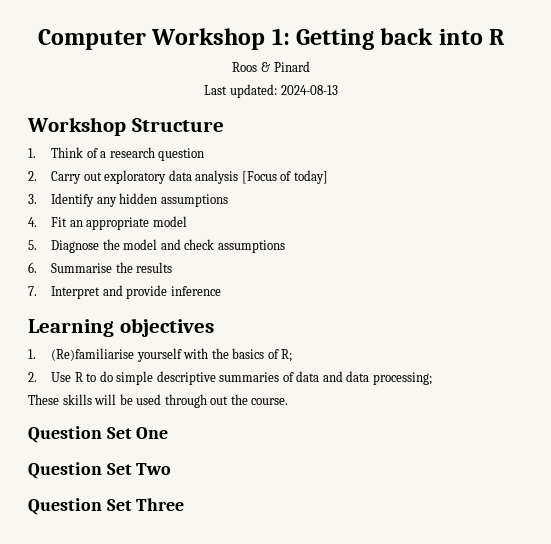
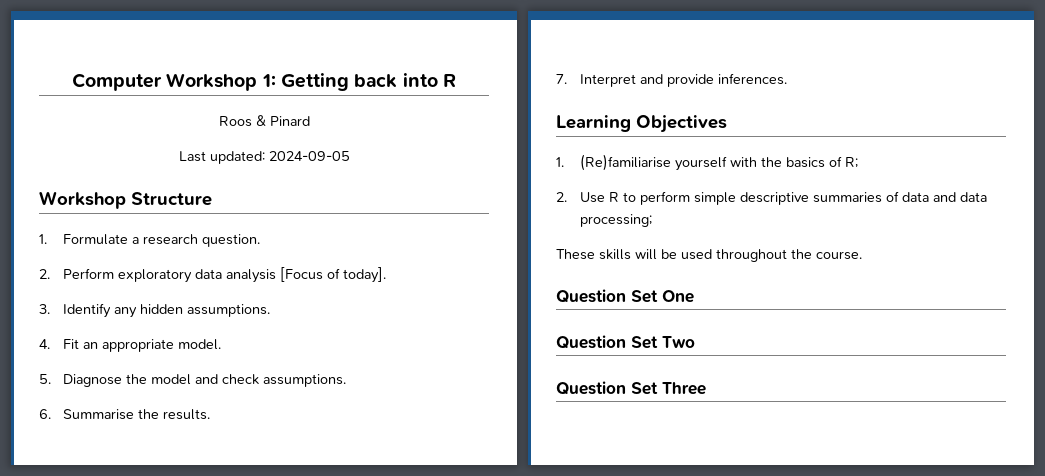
[280,85,338,95] 2024-08-13 -> [268,151,350,161] 2024-09-05
[51,147,98,158] Think of -> [63,234,129,245] Formulate
[158,148,205,161] [28,171,102,184] question // 2. Carry out -> [202,234,261,247] [39,268,115,279] question. // 2. Perform
[293,170,328,184] today] -> [343,267,387,283] today].
[160,194,228,207] assumptions -> [187,304,271,317] assumptions.
[152,216,187,227] model -> [178,339,222,350] model.
[217,240,285,253] assumptions -> [263,374,347,387] assumptions.
[136,262,173,273] results -> [163,409,211,420] results.
[170,286,221,296] inference -> [718,73,788,85] inferences.
[119,318,214,337] objectives -> [636,115,727,133] Objectives
[99,371,113,382] do -> [640,191,691,205] perform
[164,394,229,408] through out -> [716,249,787,262] throughout

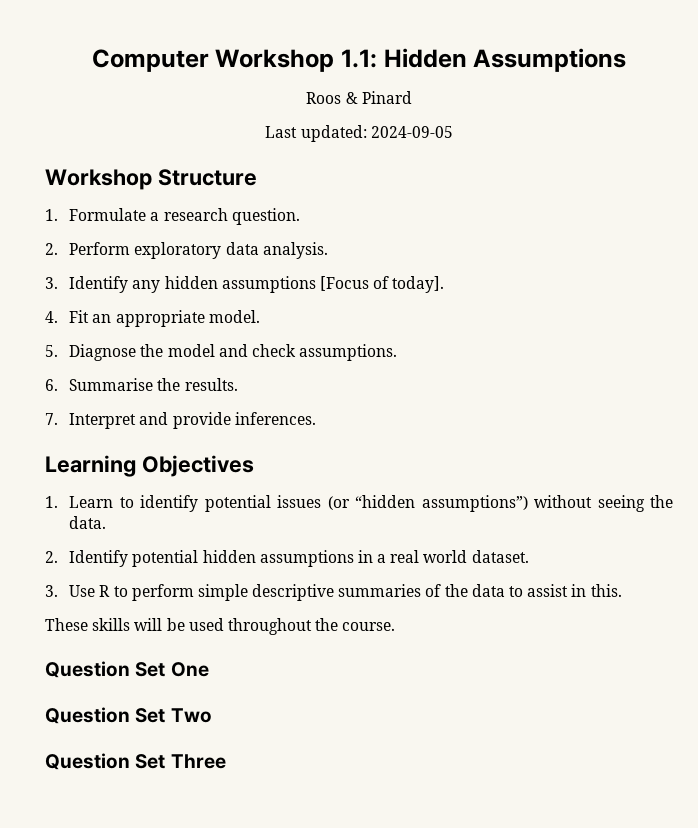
[261,73,456,91] 1: Getting back into R -> [341,48,627,72] 1.1: Hidden Assumptions
[226,267,387,283] analysis [Focus of today]. -> [262,242,328,259] analysis.
[187,304,271,317] assumptions. -> [221,276,445,293] assumptions [Focus of today].
[580,154,859,171] [556,192,567,202] (Re)familiarise yourself with the basics of R; // 2. -> [69,495,673,512] [69,516,107,529] [45,550,529,567] [45,585,58,597] Learn to identify potential issues (or “hidden assumptions”) without seeing the data. // 2. Identify potential hidden assumptions in a real world dataset. // 3.
[902,192,988,202] [580,214,653,227] data and data processing; -> [444,584,622,597] the data to assist in this.

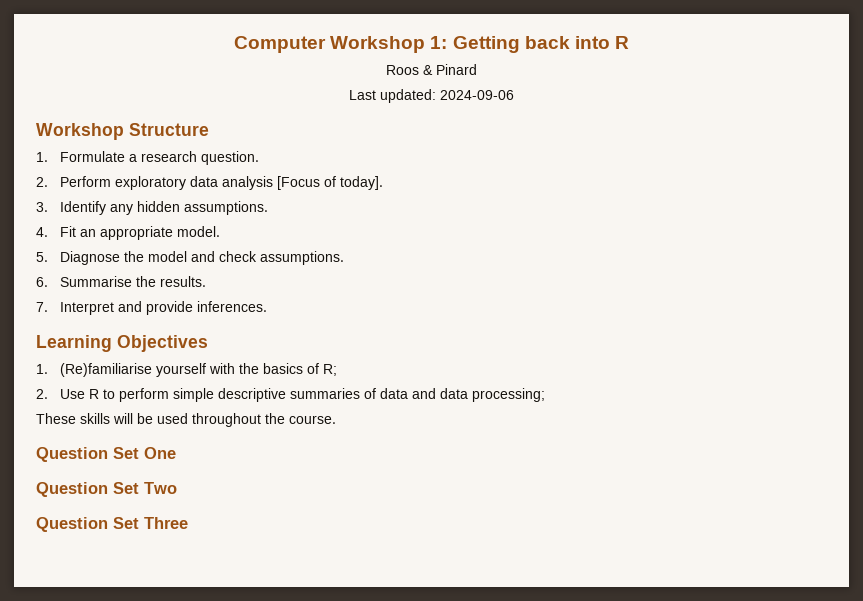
[341,48,627,72] 1.1: Hidden Assumptions -> [430,36,629,53] 1: Getting back into R
[370,126,453,138] 2024-09-05 -> [440,90,514,100] 2024-09-06
[262,242,328,259] analysis. -> [221,176,383,190] analysis [Focus of today].
[221,276,445,293] assumptions [Focus of today]. -> [183,201,268,215] assumptions.
[69,495,673,512] [69,516,107,529] [45,550,529,567] [45,585,58,597] Learn to identify potential issues (or “hidden assumptions”) without seeing the data. // 2. Identify potential hidden assumptions in a real world dataset. // 3. -> [59,363,337,377] [36,389,48,399] (Re)familiarise yourself with the basics of R; // 2.
[444,584,622,597] the data to assist in this. -> [379,388,545,402] data and data processing;

